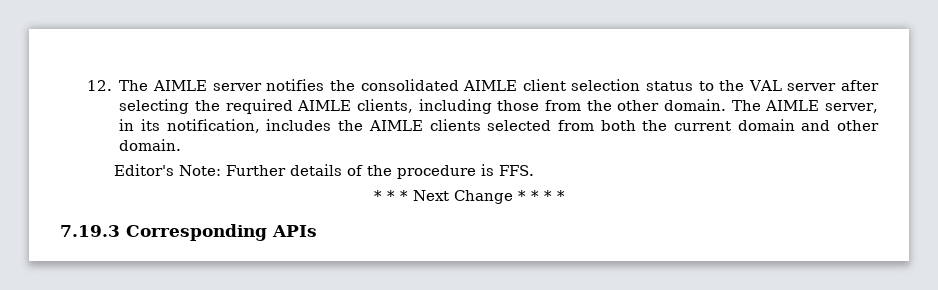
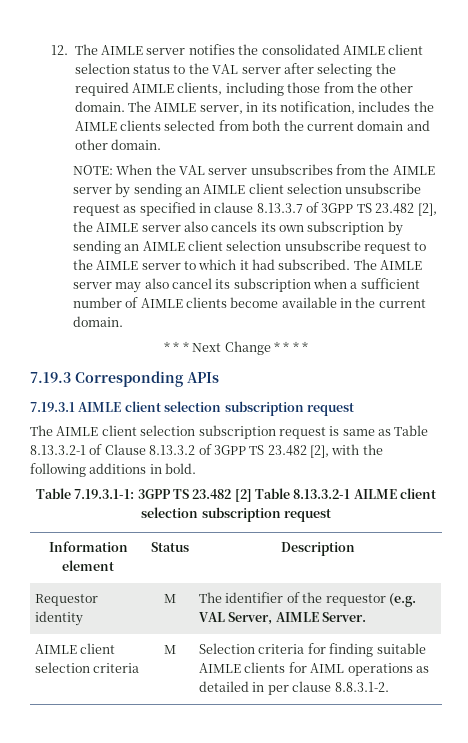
[114,164,535,179] Editor's Note: Further details of the procedure is FFS. -> [72,164,435,175] [72,183,422,198] [72,202,437,216] [72,221,403,236] [72,240,427,254] [72,259,423,270] [72,278,420,293] [72,297,426,308] [72,316,123,327] NOTE: When the VAL server unsubscribes from the AIMLE server by sending an AIMLE client selection unsubscribe request as specified in clause 8.13.3.7 of 3GPP TS 23.482 [2], the AIMLE server also cancels its own subscription by sending an AIMLE client selection unsubscribe request to the AIMLE server to which it had subscribed. The AIMLE server may also cancel its subscription when a sufficient number of AIMLE clients become available in the current domain.
(317, 231) none -> [30,401,354,416] [30,425,429,439] [30,444,383,458] [30,463,197,477] [35,488,437,502] [141,507,331,522] [48,541,128,552] [62,560,114,571] [151,542,189,552] [281,542,355,556] [35,594,99,606] [35,611,84,626] [164,594,176,603] [199,592,416,607] [199,612,367,625] [35,643,116,654] [35,662,140,673] [164,645,176,654] [199,643,426,657] [199,662,429,676] [199,681,389,695] // 7.19.3.1 AIMLE client selection subscription request // The AIMLE client selection subscription request is same as Table 8.13.3.2-1 of Clause 8.13.3.2 of 3GPP TS 23.482 [2], with the following additions in bold. // Table 7.19.3.1-1: 3GPP TS 23.482 [2] Table 8.13.3.2-1 AILME client selection subscription request // Information element | Status | Description // Requestor identity | M | The identifier of the requestor (e.g. VAL Server, AIMLE Server. // AIMLE client selection criteria | M | Selection criteria for finding suitable AIMLE clients for AIML operations as detailed in per clause 8.8.3.1-2.

